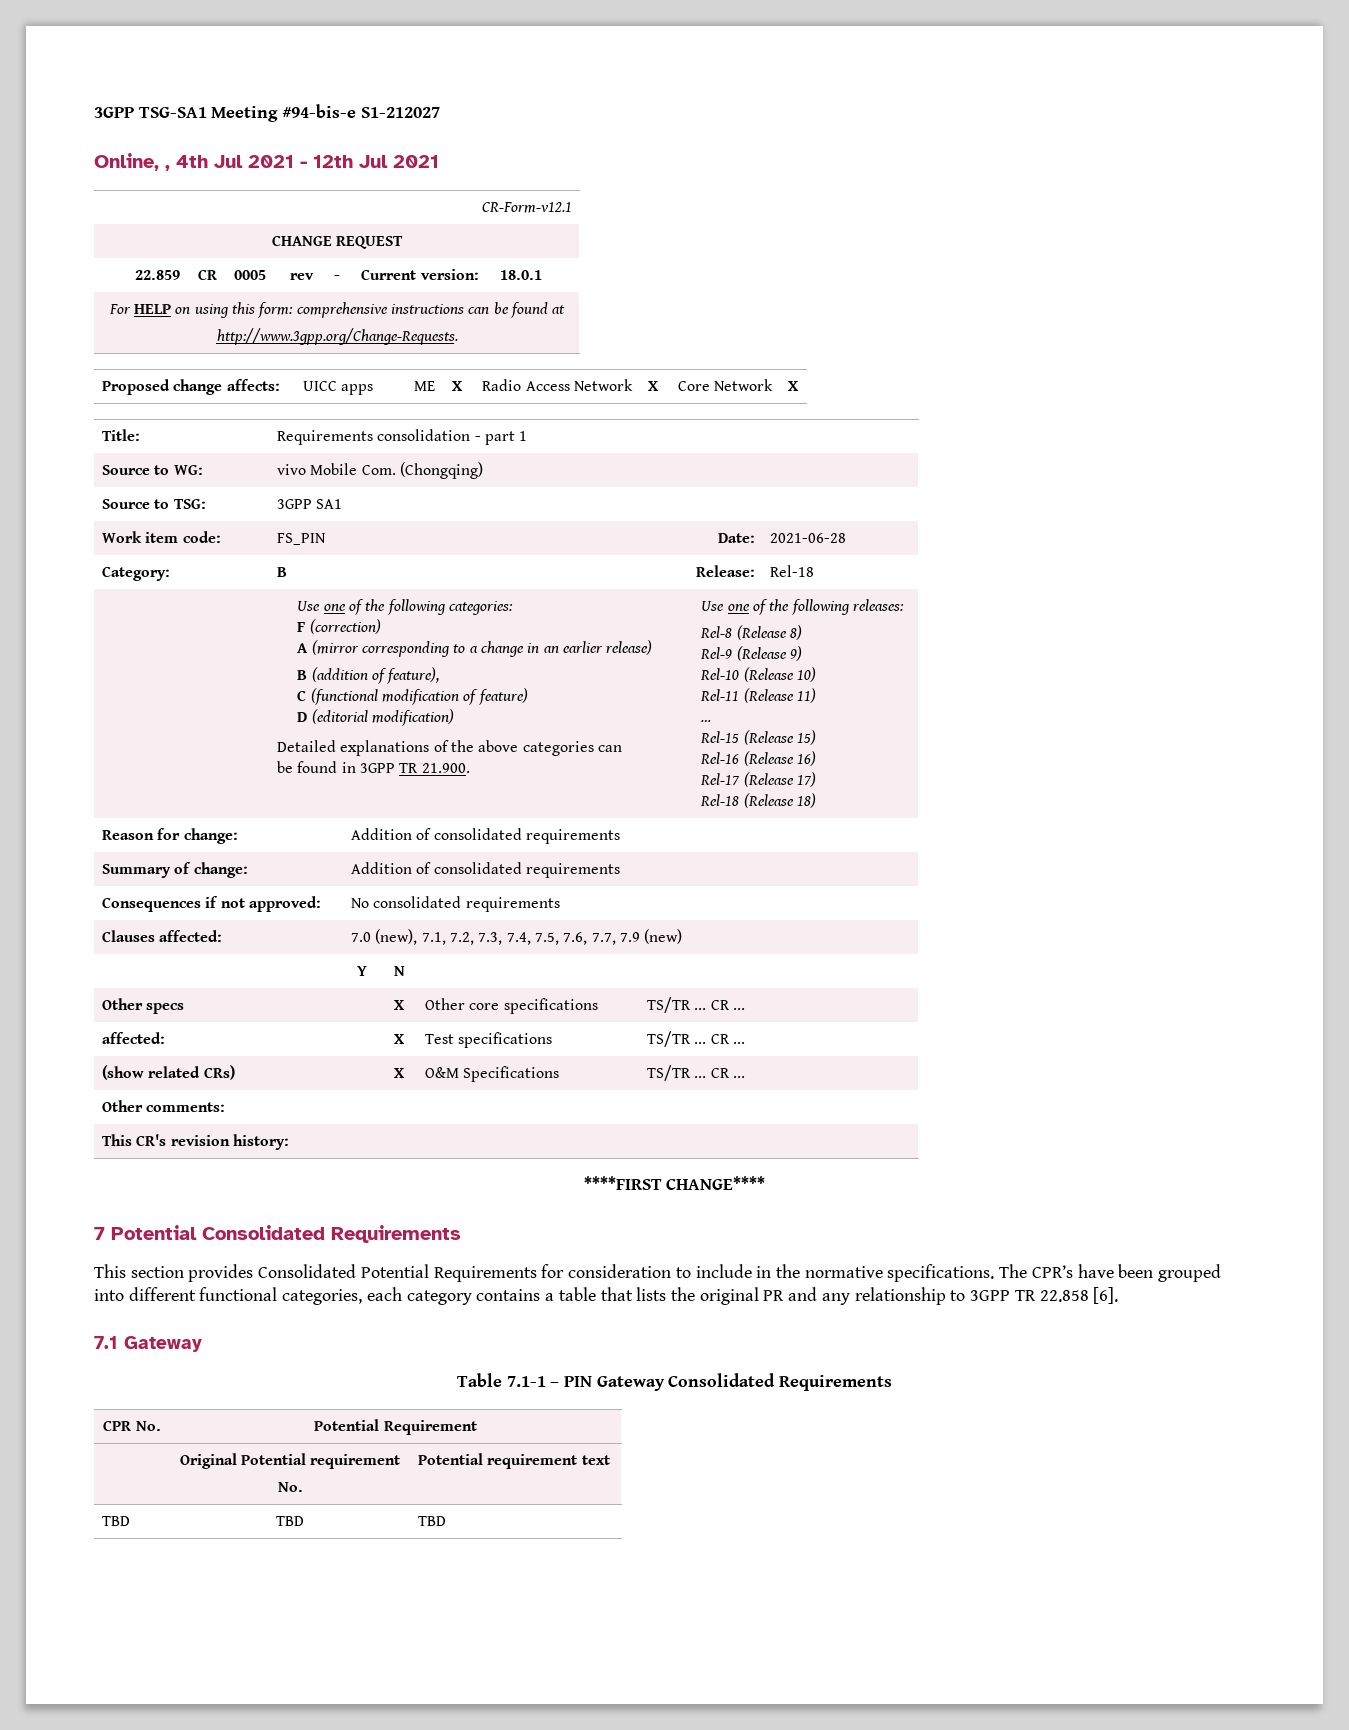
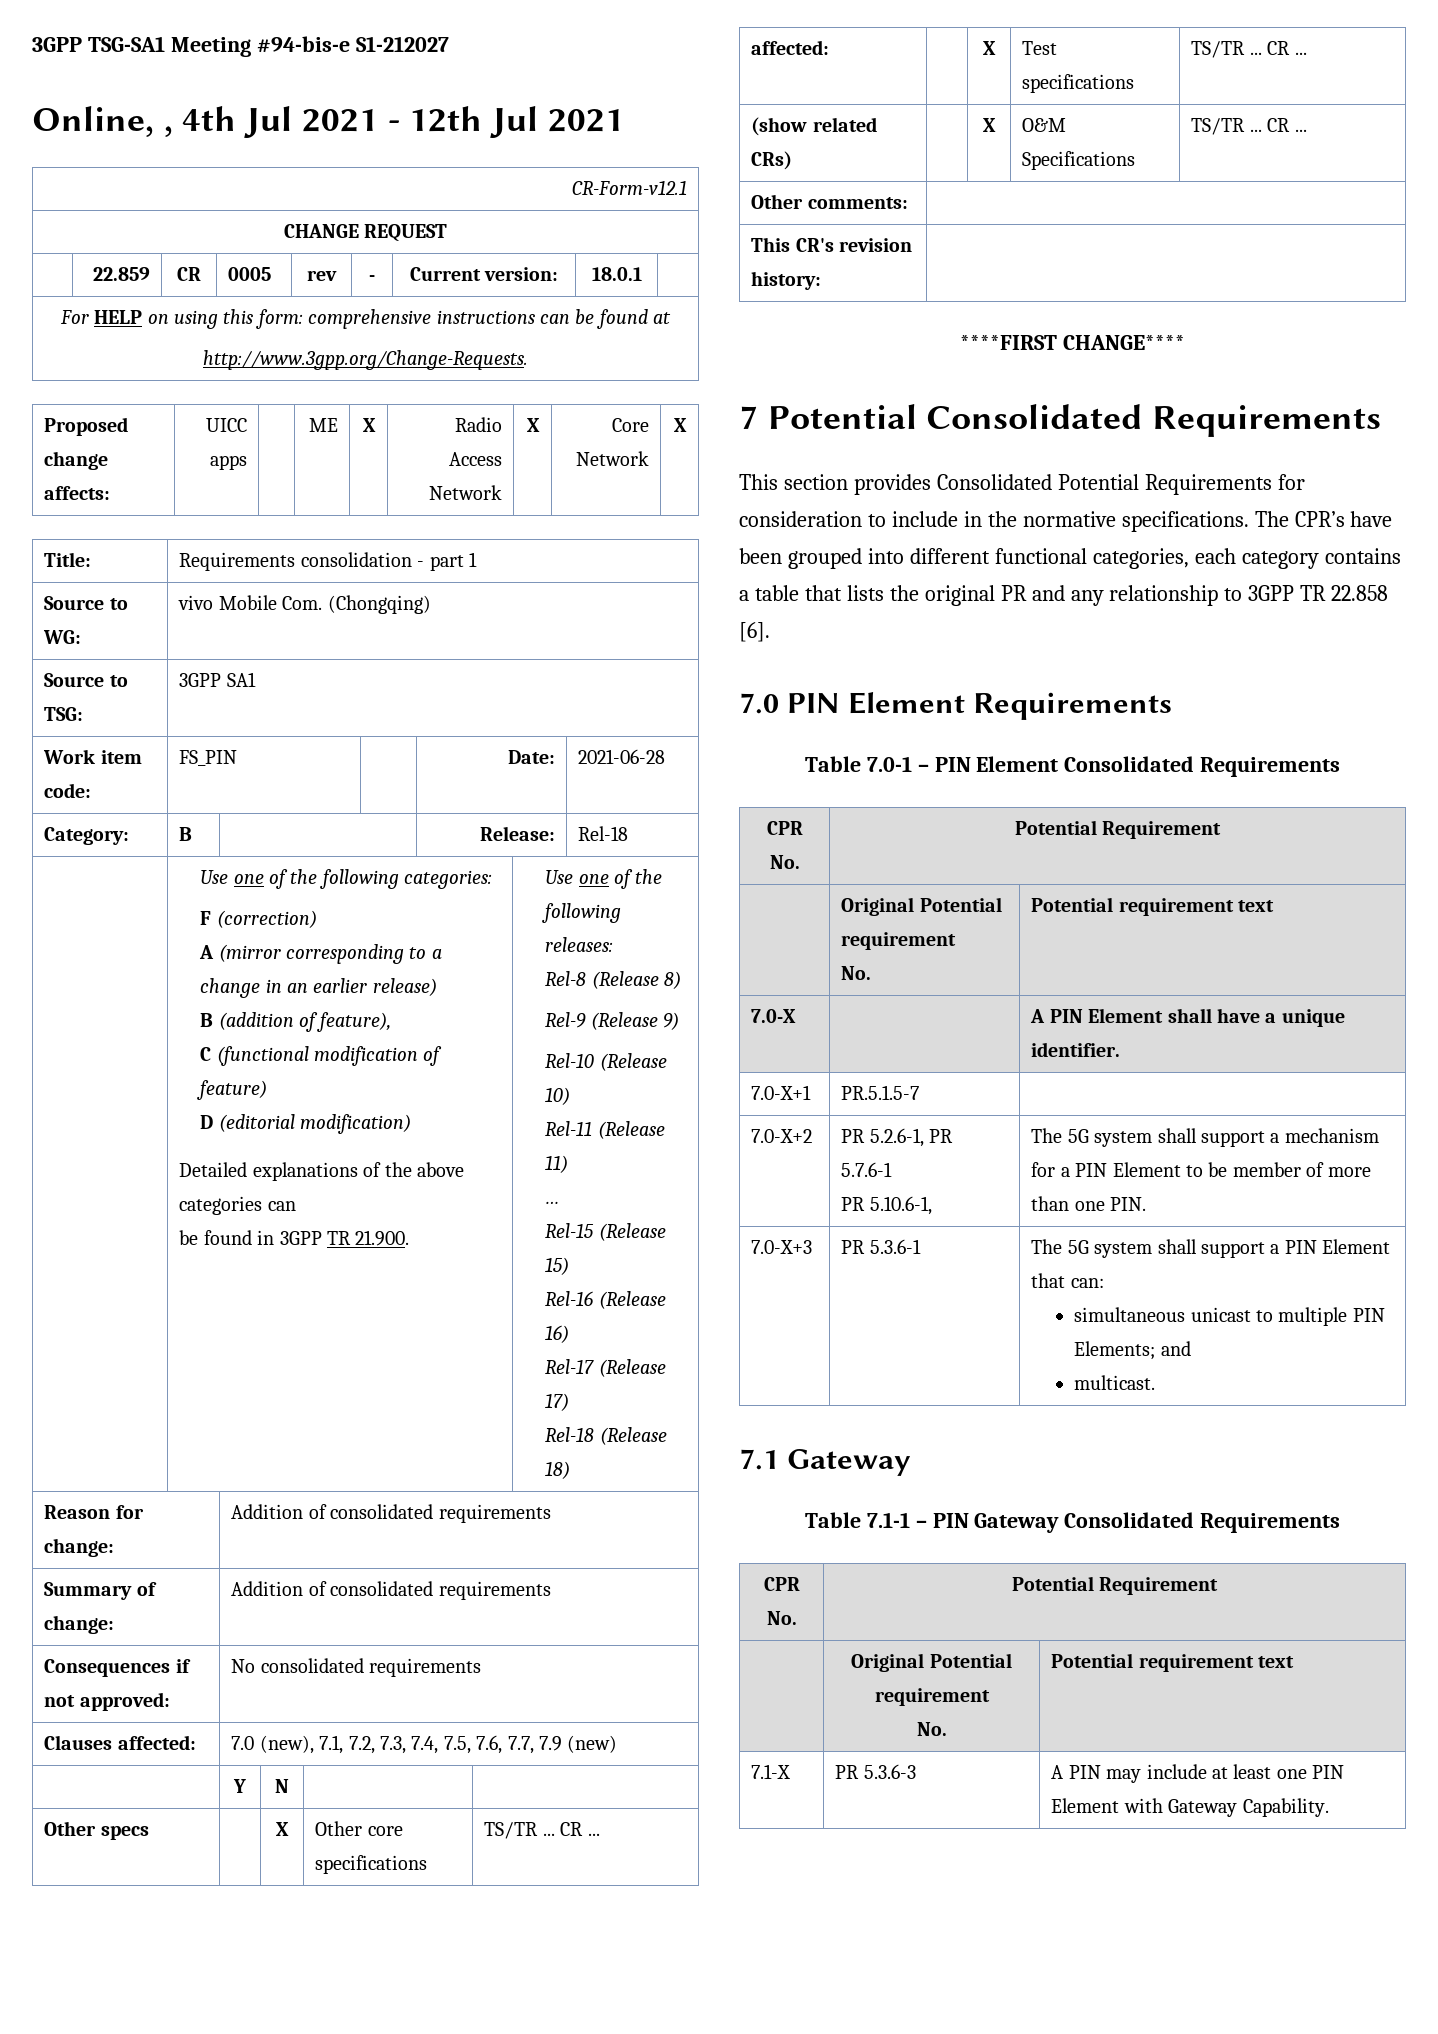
(1119, 1295) none -> [739,692,1173,720] [804,756,1341,777] [766,821,803,835] [769,855,800,869] [1014,820,1222,839] [841,897,1002,916] [841,932,957,950] [841,966,872,980] [1031,897,1275,916] [751,1009,797,1023] [1030,1008,1345,1027] [1031,1042,1121,1057] [751,1085,812,1100] [841,1085,920,1100] [751,1129,813,1143] [841,1128,954,1147] [841,1162,893,1177] [841,1196,932,1215] [1031,1128,1379,1147] [1031,1162,1371,1177] [1031,1196,1147,1211] [751,1240,813,1254] [841,1239,921,1254] [1031,1239,1391,1258] [1031,1273,1104,1288] [1074,1307,1385,1326] [1074,1341,1191,1360] [1074,1375,1156,1390] // 7.0 PIN Element Requirements // Table 7.0-1 – PIN Element Consolidated Requirements // CPR No. | Potential Requirement // | Original Potential requirement // No. | Potential requirement text // 7.0-X | | A PIN Element shall have a unique identifier. // 7.0-X+1 | PR.5.1.5-7 | // 7.0-X+2 | PR 5.2.6-1, PR 5.7.6-1 // PR 5.10.6-1, | The 5G system shall support a mechanism for a PIN Element to be member of more than one PIN. // 7.0-X+3 | PR 5.3.6-1 | The 5G system shall support a PIN Element that can: // simultaneous unicast to multiple PIN Elements; and // multicast.
[102,1516,131,1526] [276,1516,304,1526] [418,1516,447,1526] TBD | TBD | TBD -> [751,1764,791,1779] [835,1764,916,1779] [1051,1764,1345,1783] [1051,1798,1329,1817] 7.1-X | PR 5.3.6-3 | A PIN may include at least one PIN Element with Gateway Capability.

